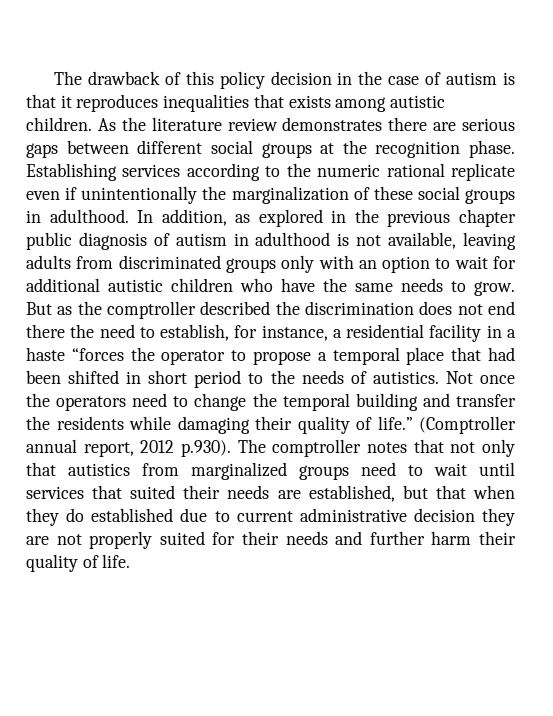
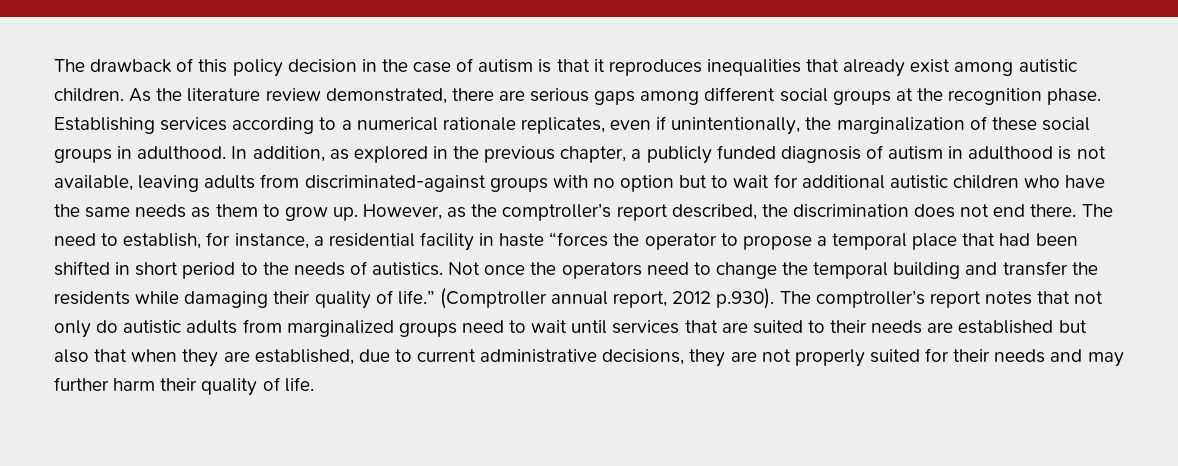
[288,95,331,108] exists -> [843,59,951,77] already exist
[282,117,383,131] demonstrates -> [325,88,447,104] demonstrated,
[66,140,129,154] between -> [640,91,700,105] among
[286,163,516,181] the numeric rational replicate -> [341,117,605,134] a numerical rationale replicates,
[81,186,198,204] unintentionally -> [671,117,801,135] unintentionally,
[459,209,516,227] [26,232,72,250] chapter public -> [560,145,776,164] chapter, a publicly funded
[118,255,431,273] discriminated groups only with an option -> [304,175,708,192] discriminated-against groups with no option but
[451,281,515,296] [26,301,271,319] to grow. But as the comptroller described -> [191,203,757,221] as them to grow up. However, as the comptroller’s report described,
[26,324,95,338] there the -> [1030,204,1113,217] there. The
[506,329,516,338] a -> (495, 239) none
[272,439,362,457] comptroller -> [815,290,981,308] comptroller’s report
[26,462,130,476] that autistics -> [96,320,238,334] do autistic adults
[130,485,428,502] suited their needs are established, but -> [721,320,1087,334] [54,349,89,363] are suited to their needs are established but also
[66,508,174,522] do established -> [223,349,354,365] are established,
[413,508,475,522] decision -> [602,349,685,365] decisions,
(363, 538) none -> [1087,352,1124,367] may

